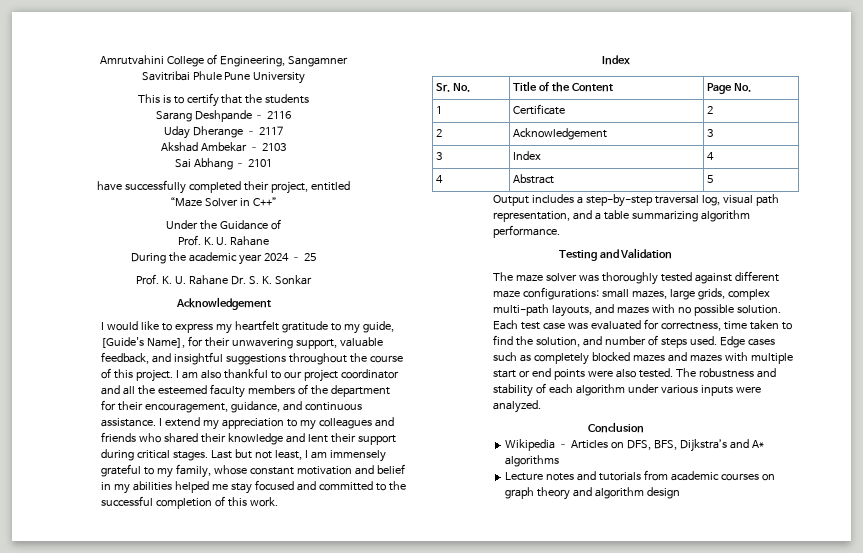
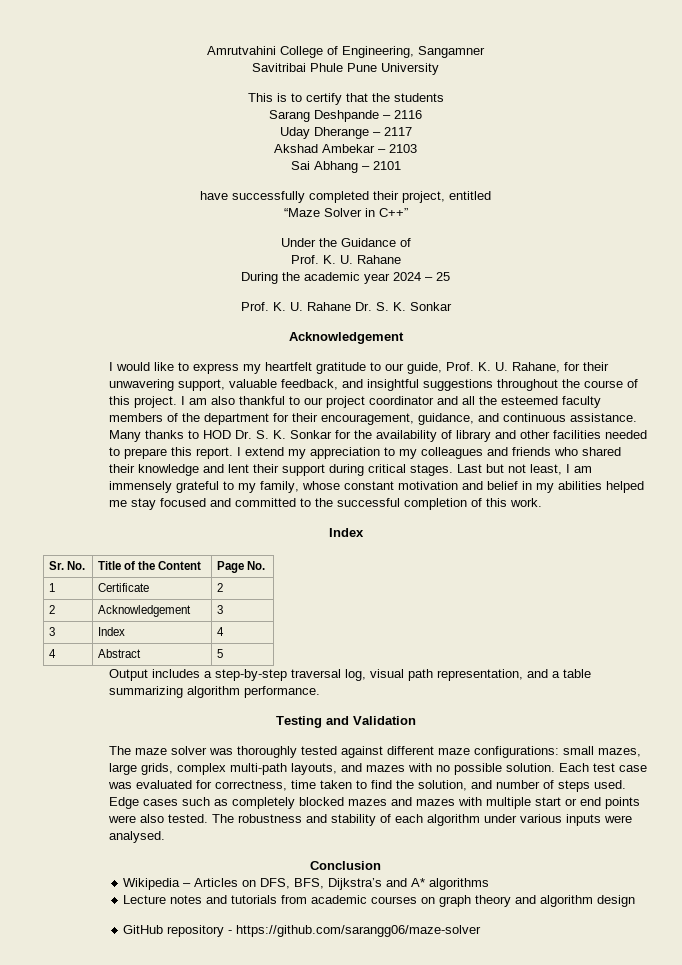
[344,321,394,334] [101,337,186,348] my guide, [Guide's Name], -> [385,362,561,374] our guide, Prof. K. U. Rahane,
(157, 422) none -> [109,430,648,442] [109,447,234,459] Many thanks to HOD Dr. S. K. Sonkar for the availability of library and other facilities needed to prepare this report.
[493,400,542,413] analyzed. -> [109,831,166,843] analysed.
(681, 493) none -> [123,925,482,937] // GitHub repository - https://github.com/sarangg06/maze-solver

